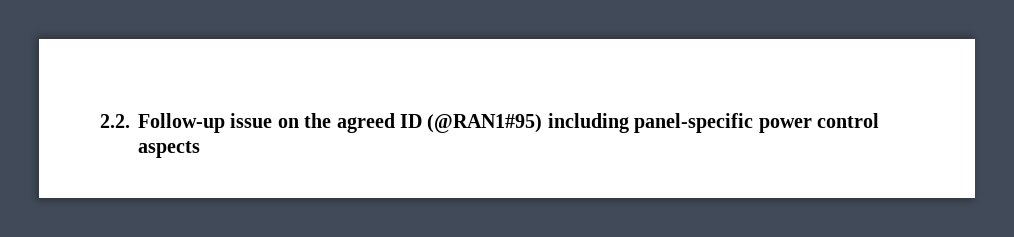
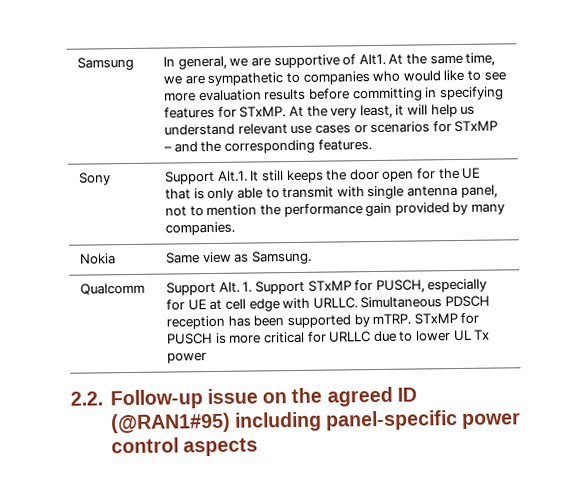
(100, 121) none -> [76,56,134,71] [162,52,496,70] [162,69,506,87] [163,86,504,102] [163,103,476,119] [163,120,499,136] [162,139,372,154] [78,172,111,186] [164,167,482,185] [164,184,498,202] [164,201,506,218] [164,221,235,236] [79,253,116,265] [165,250,312,265] [79,282,145,295] [165,278,488,296] [165,295,491,312] [165,312,480,330] [166,329,491,345] [166,352,207,364] Samsung | In general, we are supportive of Alt1. At the same time, we are sympathetic to companies who would like to see more evaluation results before committing in specifying features for STxMP. At the very least, it will help us understand relevant use cases or scenarios for STxMP – and the corresponding features. // Sony | Support Alt.1. It still keeps the door open for the UE that is only able to transmit with single antenna panel, not to mention the performance gain provided by many companies. // Nokia | Same view as Samsung. // Qualcomm | Support Alt. 1. Support STxMP for PUSCH, especially for UE at cell edge with URLLC. Simultaneous PDSCH reception has been supported by mTRP. STxMP for PUSCH is more critical for URLLC due to lower UL Tx power //

